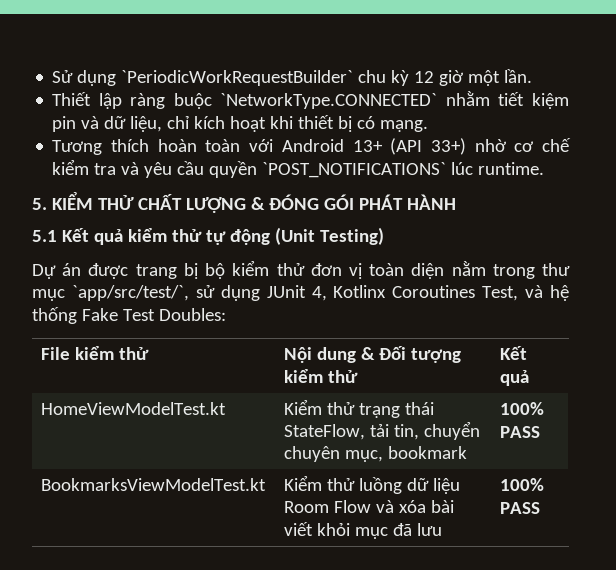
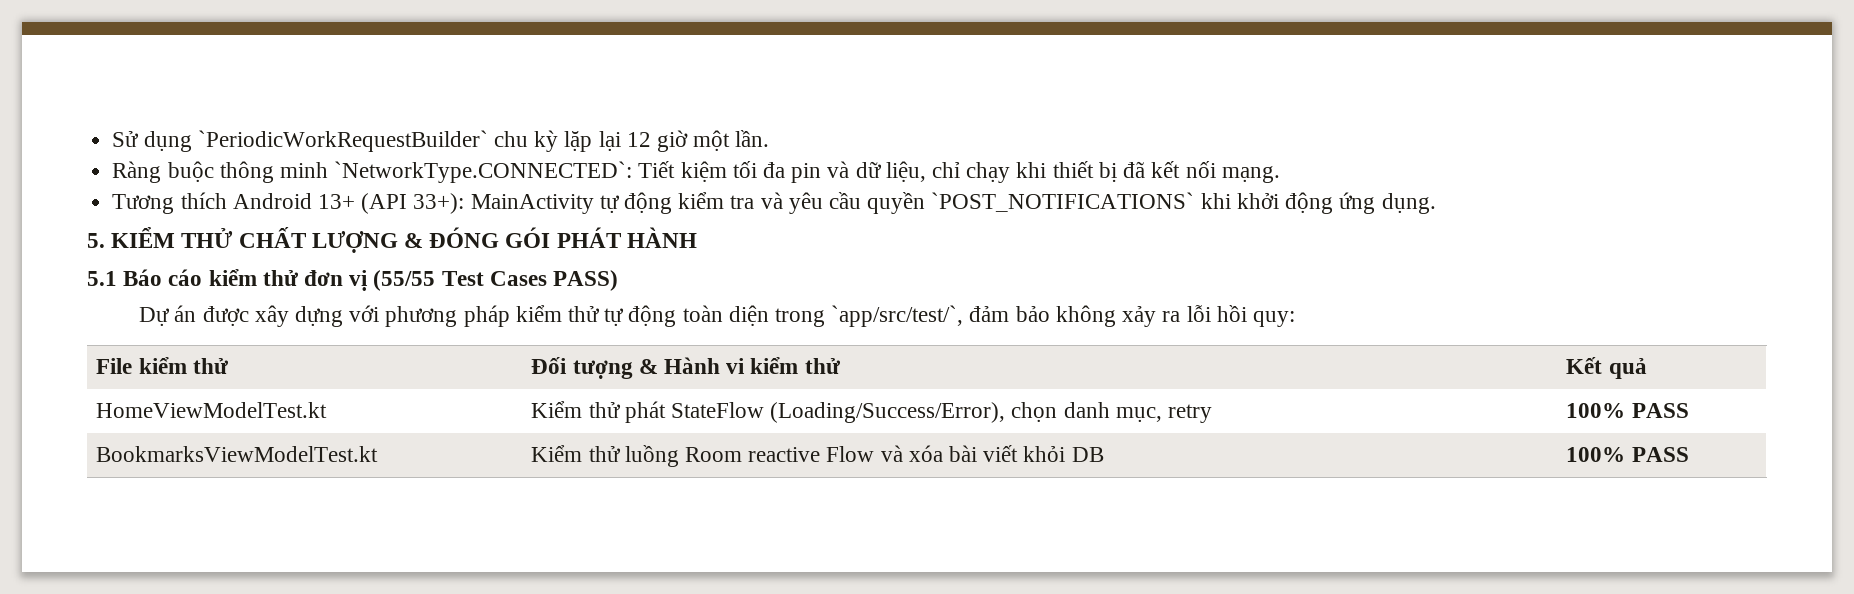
(410, 78) none -> [564,131,621,152] lặp lại
[52,91,570,109] Thiết lập ràng buộc `NetworkType.CONNECTED` nhằm tiết kiệm -> [112,161,785,183] Ràng buộc thông minh `NetworkType.CONNECTED`: Tiết kiệm tối đa
[194,116,267,132] kích hoạt -> [966,162,1011,183] chạy
[357,116,376,129] có -> [1123,161,1216,178] đã kết nối
[157,138,571,155] hoàn toàn với Android 13+ (API 33+) nhờ cơ chế -> [232,192,672,214] Android 13+ (API 33+): MainActivity tự động
[451,162,545,175] lúc runtime. -> [1200,192,1436,214] khi khởi động ứng dụng.
[61,227,384,245] [32,260,570,279] [32,285,569,301] [32,307,226,324] [41,346,150,360] [284,346,462,363] Kết quả kiểm thử tự động (Unit Testing) // Dự án được trang bị bộ kiểm thử đơn vị toàn diện nằm trong thư mục `app/src/test/`, sử dụng JUnit 4, Kotlinx Coroutines Test, và hệ thống Fake Test Doubles: // File kiểm thử | Nội dung & Đối tượng -> [123,269,619,291] [139,305,1295,327] [96,357,229,374] [531,357,746,379] Báo cáo kiểm thử đơn vị (55/55 Test Cases PASS) // Dự án được xây dựng với phương pháp kiểm thử tự động toàn diện trong `app/src/test/`, đảm bảo không xảy ra lỗi hồi quy: // File kiểm thử | Đối tượng & Hành vi
[359,402,435,418] [284,421,481,440] [284,446,468,462] trạng thái StateFlow, tải tin, chuyển chuyên mục, bookmark -> [624,401,1213,423] phát StateFlow (Loading/Success/Error), chọn danh mục, retry
[407,478,461,494] [284,501,330,513] dữ liệu Room -> [684,447,821,462] Room reactive
[355,523,443,539] mục đã lưu -> [1071,447,1104,462] DB

